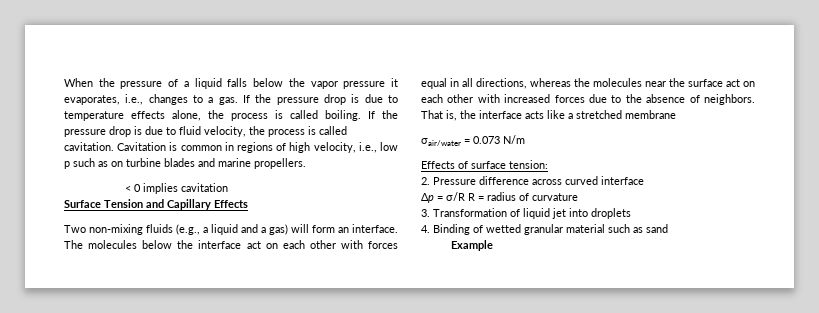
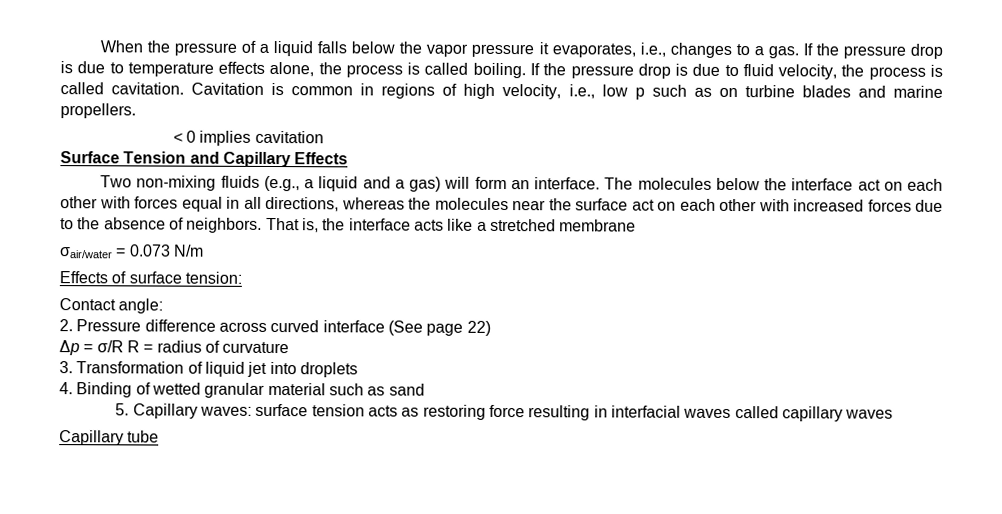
(548, 164) none -> [59,298,164,314] // Contact angle:
(644, 180) none -> [387,320,491,336] (See page 22)
[451,240,494,251] Example -> [115,403,894,422] [59,430,160,446] 5. Capillary waves: surface tension acts as restoring force resulting in interfacial waves called capillary waves // Capillary tube

